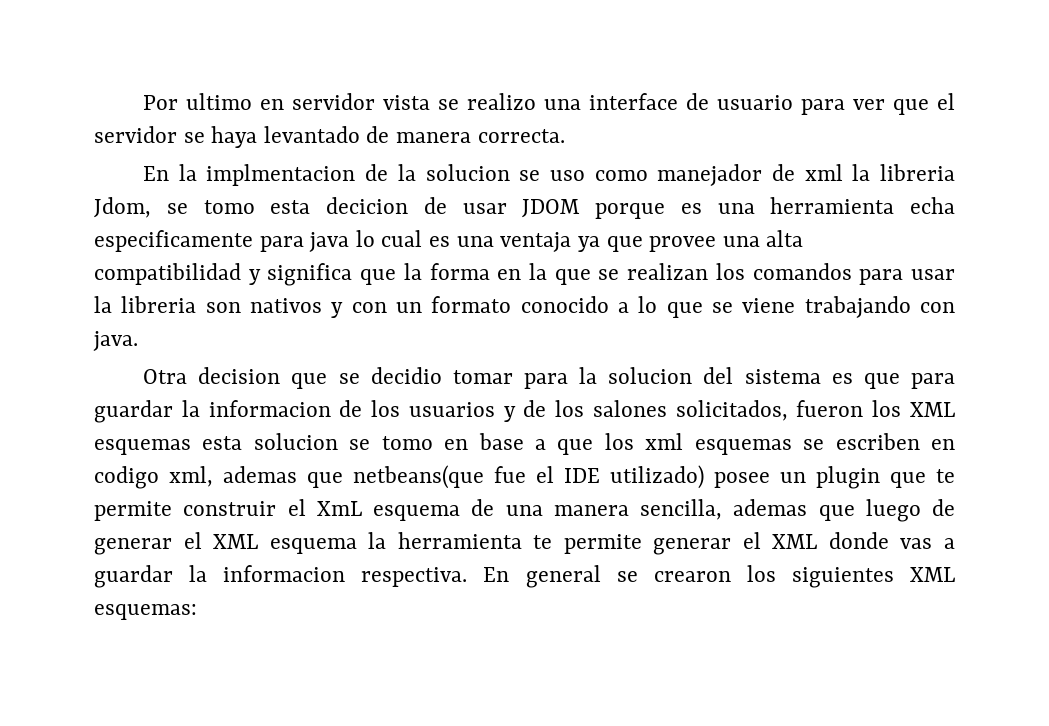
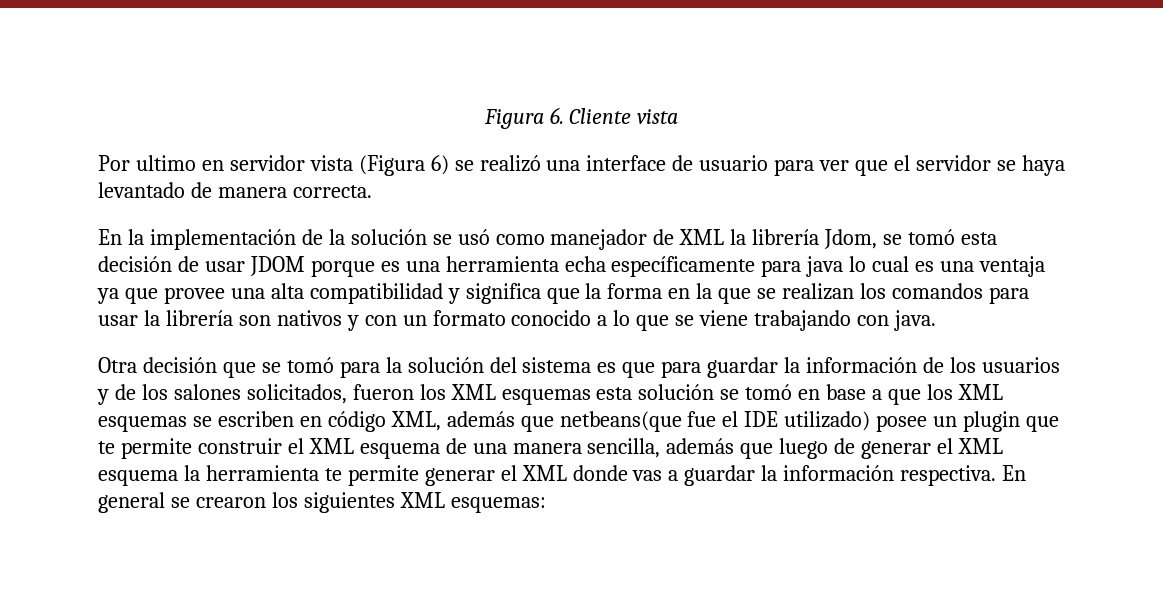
(143, 102) none -> [483,107,679,129] Figura 6. Cliente vista //
[438,93,537,110] se realizo -> [358,155,541,176] (Figura 6) se realizó
[206,164,356,186] implmentacion -> [149,229,296,250] implementación
[425,164,955,186] [94,197,408,218] solucion se uso como manejador de xml la libreria Jdom, se tomo esta decicion -> [350,229,997,250] [98,256,172,272] solución se usó como manejador de XML la librería Jdom, se tomó esta decisión
[94,230,253,252] especificamente -> [611,256,756,277] específicamente
[121,296,197,313] libreria -> [165,310,233,326] librería
[198,367,513,389] decision que se decidio tomar -> [142,357,334,378] decisión que se tomó
[608,367,693,384] solucion -> [407,357,484,373] solución
[208,400,331,417] informacion -> [806,357,918,373] información
[253,433,433,450] solucion se tomo -> [638,384,793,400] solución se tomó
[645,433,684,450] xml -> [957,384,1003,400] XML
[94,466,297,489] codigo xml, ademas -> [327,411,515,432] código XML, además
[316,501,362,516] XmL -> [308,438,354,454] XML
[733,499,808,516] ademas -> [666,438,735,454] además
[223,565,346,582] informacion -> [783,465,895,481] información

